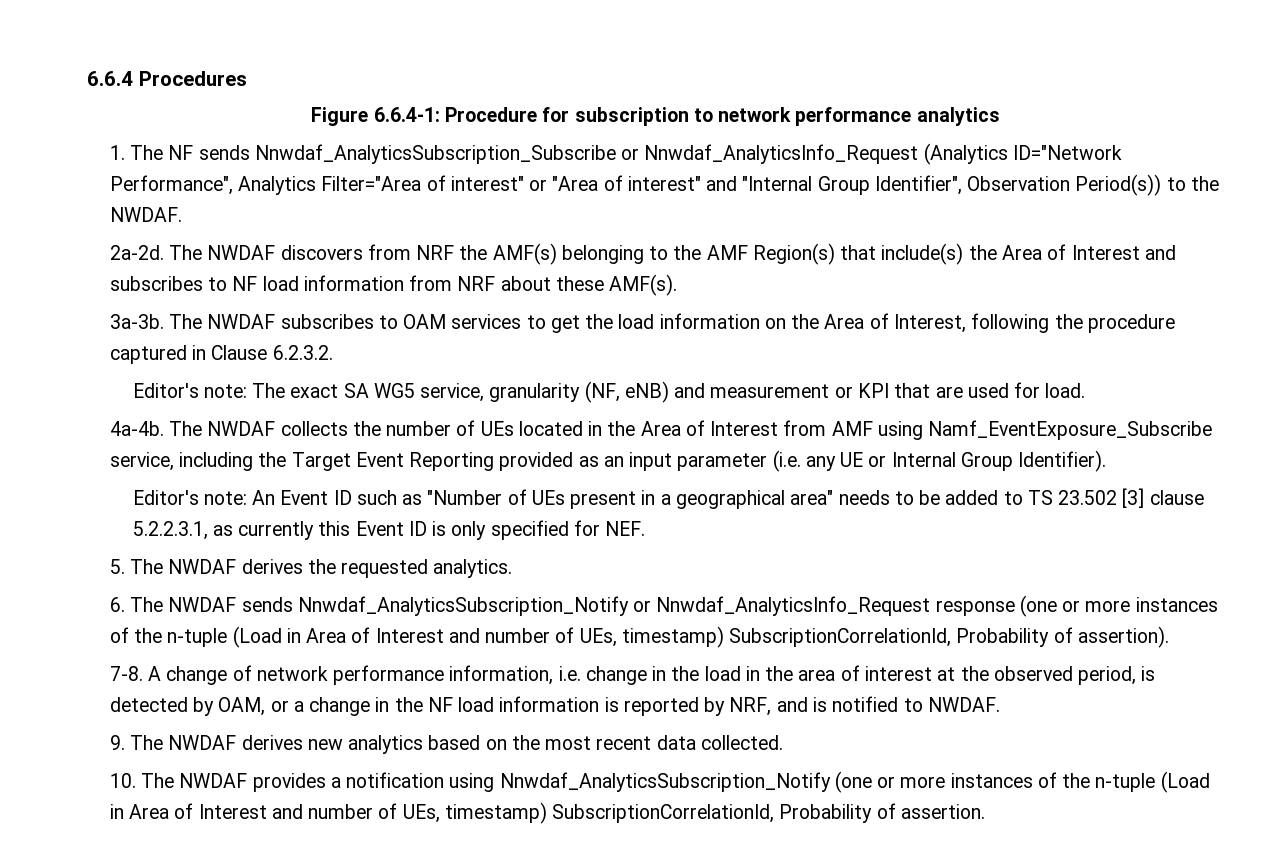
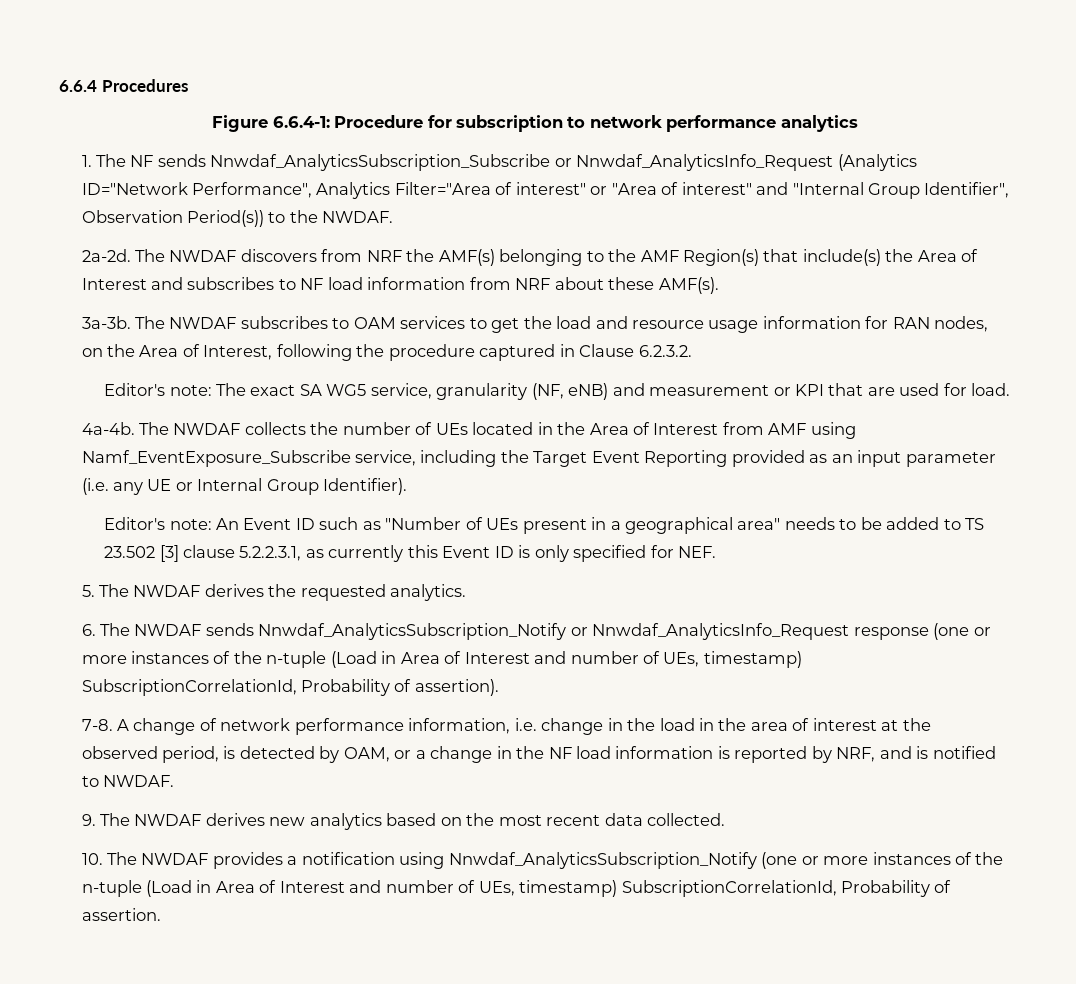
[659,313,760,329] information -> [595,316,989,333] and resource usage information for RAN nodes,

